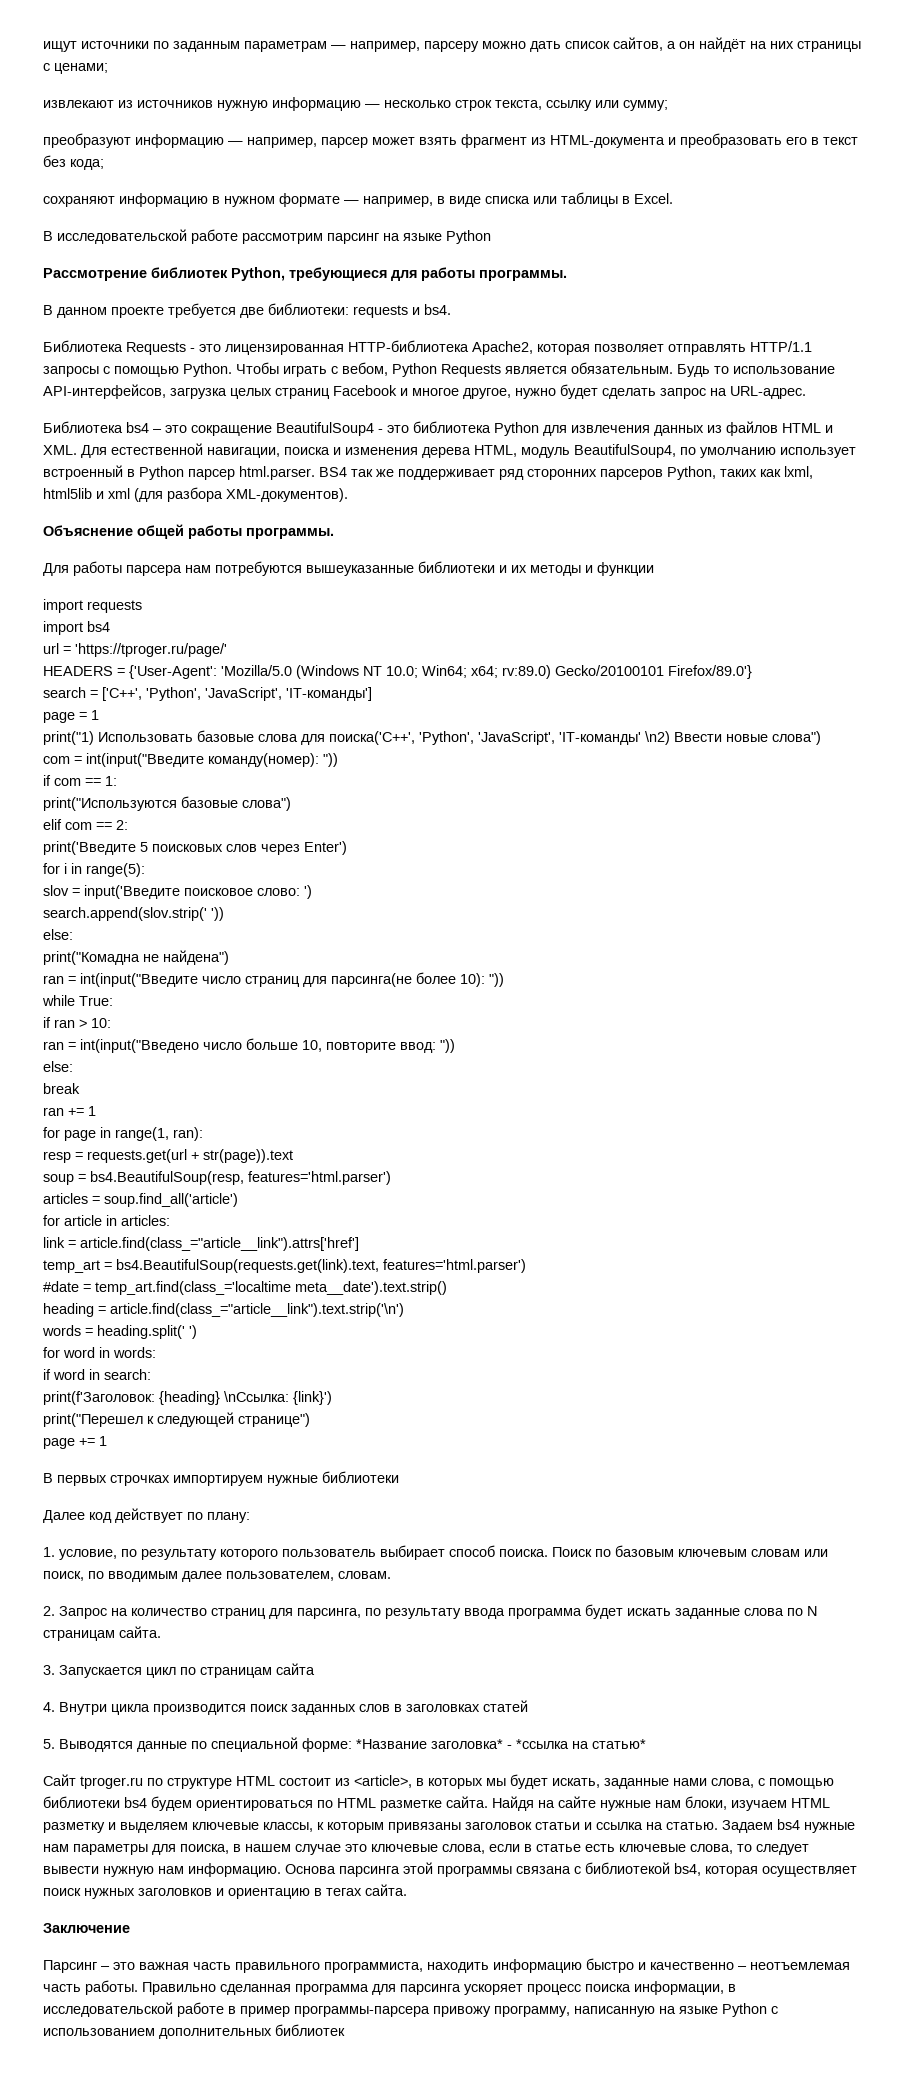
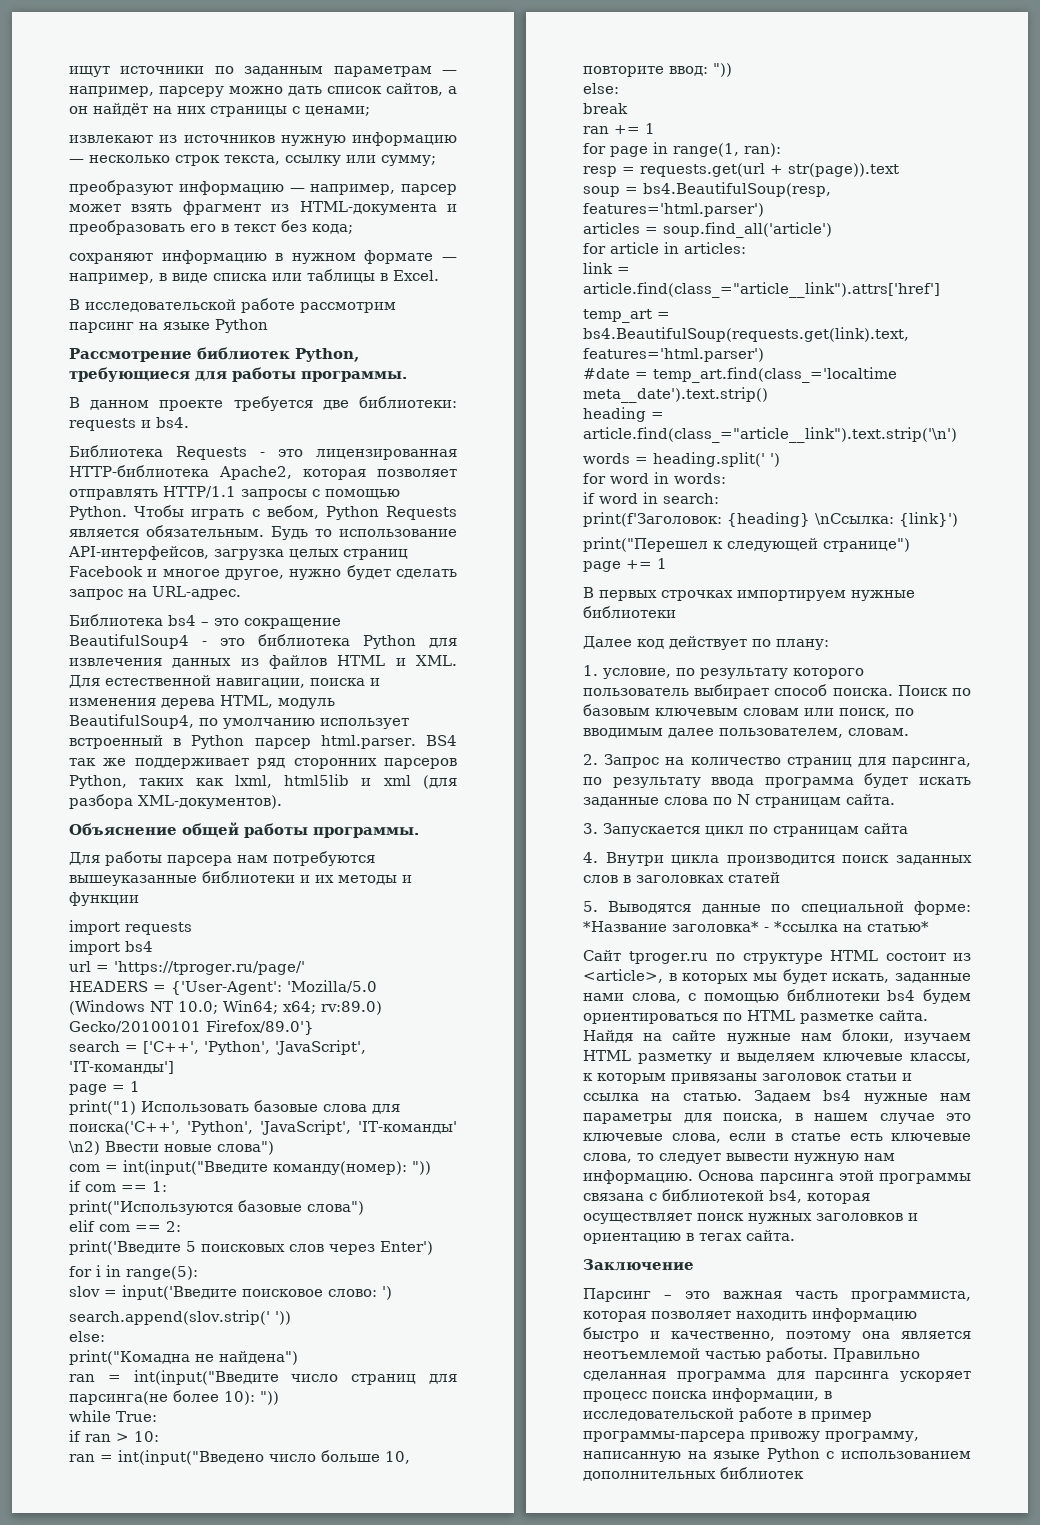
[235,1962,423,1973] правильного программиста, -> [851,1291,971,1302] [583,1311,731,1322] программиста, которая позволяет
[650,1962,850,1970] [43,1984,81,1992] качественно – неотъемлемая часть -> [671,1331,971,1342] [583,1348,761,1359] качественно, поэтому она является неотъемлемой частью

